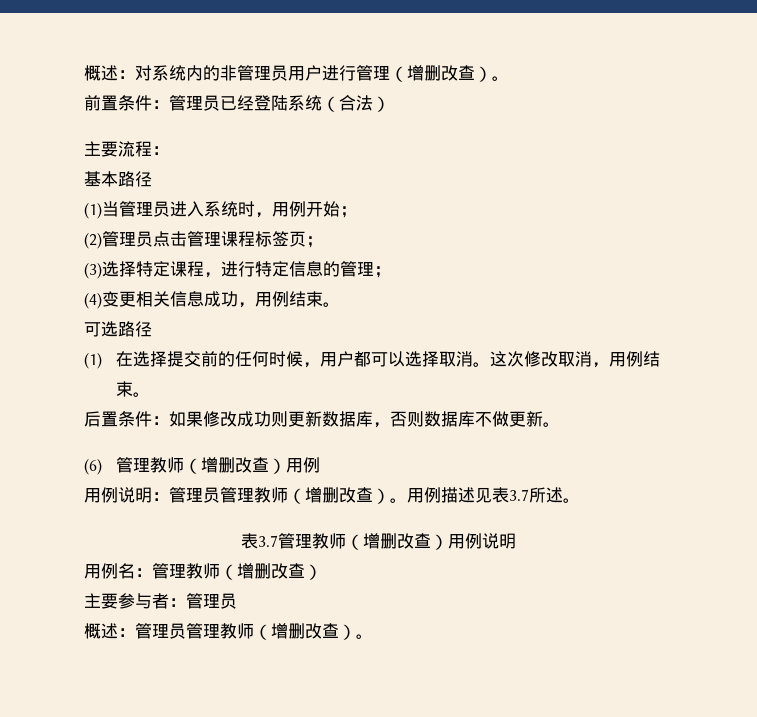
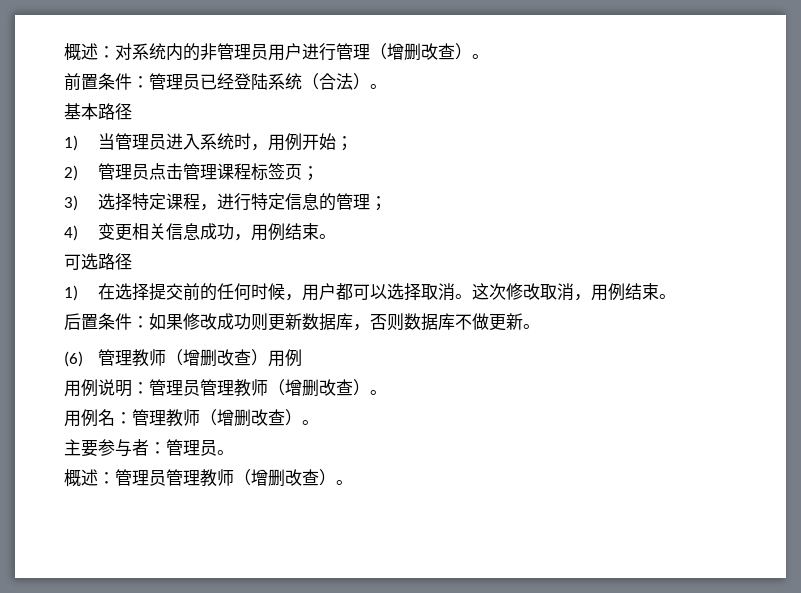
[84,141,169,157] // 主要流程： -> [370,84,387,89] 。
[84,202,102,219] (1) -> [64,135,78,151] 1)
[84,232,102,249] (2) -> [64,165,78,181] 2)
[84,262,102,279] (3) -> [64,195,78,211] 3)
[84,292,102,309] (4) -> [64,225,78,241] 4)
[84,352,102,369] (1) -> [64,285,78,301] 1)
[407,487,580,503] [241,533,516,550] 用例描述见表3.7所述。 // 表3.7管理教师（增删改查）用例说明 -> (387, 392) none
(322, 572) none -> [302,420,319,425] 。
(237, 601) none -> [217,450,234,455] 。

